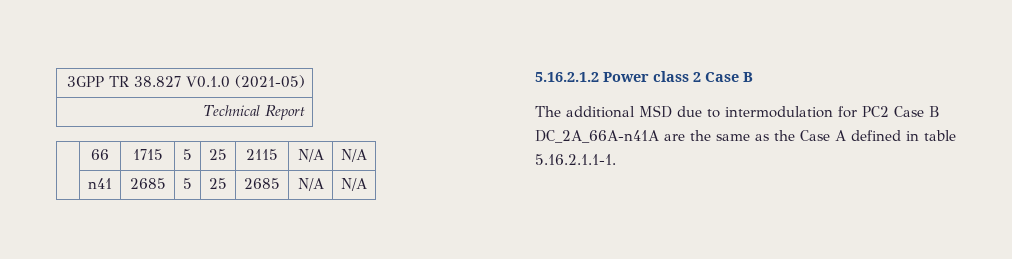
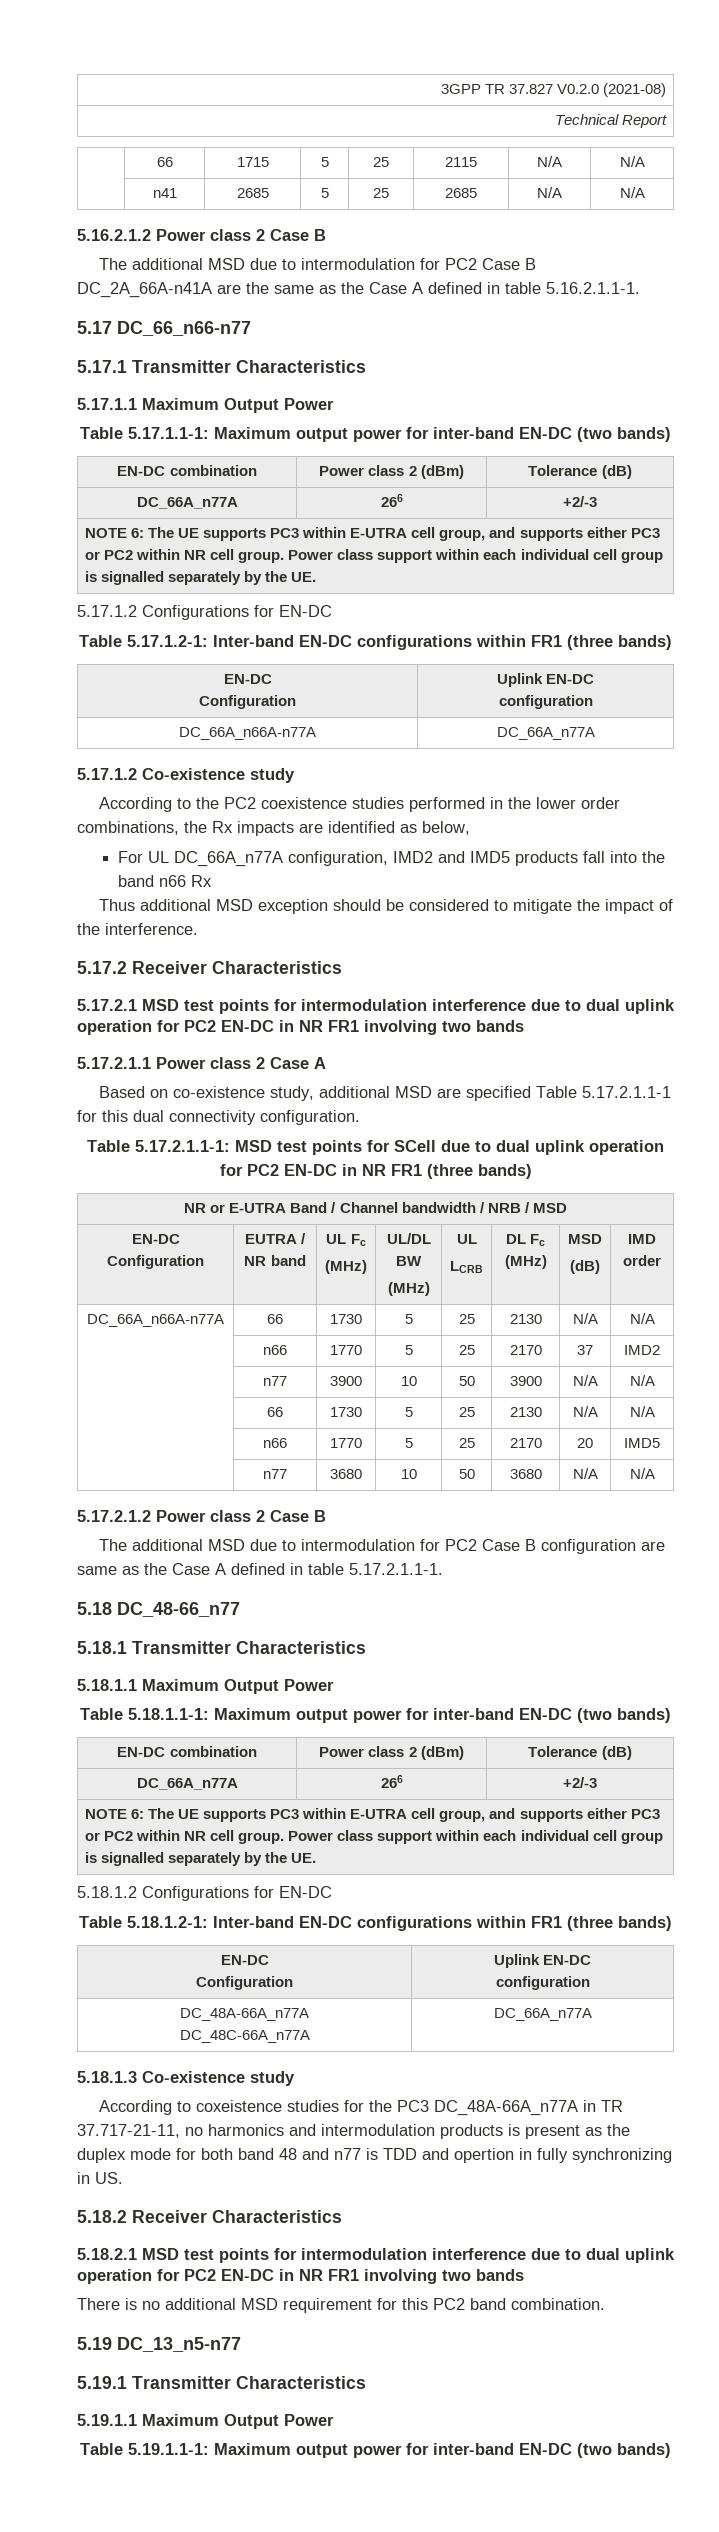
[133,75,305,88] 38.827 V0.1.0 (2021-05) -> [508,83,667,97] 37.827 V0.2.0 (2021-08)
(616, 159) none -> [77,321,251,336] [77,360,366,373] [77,398,334,413] [80,427,671,442] [117,465,257,476] [319,465,464,479] [528,465,632,479] [136,497,238,509] [380,494,403,507] [563,496,597,507] [84,527,660,541] [84,549,663,563] [84,571,317,585] [77,605,332,620] [79,635,672,650] [223,674,272,684] [199,695,296,709] [496,673,595,687] [498,695,593,709] [179,727,316,740] [496,727,595,740] [77,768,295,783] [99,797,621,812] [77,821,470,836] [117,851,665,867] [117,875,212,887] [99,899,674,914] [77,923,198,935] [77,961,342,974] [77,999,675,1014] [77,1020,524,1035] [77,1057,326,1069] [99,1086,672,1101] [77,1110,360,1125] [87,1140,664,1155] [219,1164,532,1179] [184,1202,567,1213] [131,1234,180,1244] [107,1255,204,1269] [244,1233,307,1244] [244,1255,306,1266] [326,1234,366,1246] [325,1260,367,1274] [386,1233,431,1244] [396,1256,422,1266] [387,1282,430,1296] [456,1234,477,1244] [450,1261,483,1273] [505,1234,546,1246] [504,1255,547,1269] [568,1234,602,1244] [570,1260,600,1274] [628,1234,656,1244] [623,1255,661,1266] [87,1314,224,1327] [267,1314,283,1324] [330,1314,362,1324] [404,1314,413,1324] [458,1314,475,1324] [509,1314,542,1324] [572,1313,598,1324] [629,1313,655,1324] [263,1345,287,1355] [330,1345,362,1355] [404,1345,413,1355] [458,1345,475,1355] [509,1345,542,1355] [577,1345,593,1355] [624,1345,660,1355] [263,1376,287,1386] [330,1376,362,1386] [400,1376,417,1386] [458,1376,475,1386] [509,1376,542,1386] [572,1375,598,1386] [629,1375,655,1386] [267,1407,283,1417] [330,1407,362,1417] [404,1407,413,1417] [458,1407,475,1417] [509,1407,542,1417] [572,1406,598,1417] [629,1406,655,1417] [263,1438,287,1448] [330,1438,362,1448] [404,1438,413,1448] [458,1438,475,1448] [509,1438,542,1448] [577,1438,593,1448] [624,1438,660,1448] [263,1469,287,1479] [330,1469,362,1479] [400,1469,417,1479] [458,1469,475,1479] [509,1469,542,1479] [572,1468,598,1479] [629,1468,655,1479] [77,1510,326,1522] [99,1539,666,1554] [77,1563,443,1575] [77,1602,240,1617] [77,1641,366,1654] [77,1679,334,1694] [80,1708,671,1723] [117,1746,257,1757] [319,1746,464,1760] [528,1746,632,1760] [136,1778,238,1790] [380,1775,403,1788] [563,1777,597,1788] [84,1808,660,1822] [84,1830,663,1844] [84,1852,317,1866] [77,1886,332,1901] [79,1916,672,1931] [220,1955,269,1965] [196,1976,293,1990] [493,1954,592,1968] [495,1976,590,1990] [180,2008,309,2021] [179,2030,310,2043] [493,2008,592,2021] [77,2071,295,2086] [99,2100,624,2116] [77,2124,630,2139] [77,2148,672,2163] [77,2172,123,2184] [77,2210,342,2223] [77,2248,675,2263] [77,2269,524,2284] [77,2298,605,2313] [77,2337,241,2352] [77,2376,366,2389] [77,2414,334,2429] [80,2443,671,2458] // 5.17 DC_66_n66-n77 // 5.17.1 Transmitter Characteristics // 5.17.1.1 Maximum Output Power // Table 5.17.1.1-1: Maximum output power for inter-band EN-DC (two bands) // EN-DC combination | Power class 2 (dBm) | Tolerance (dB) // DC_66A_n77A | 266 | +2/-3 // NOTE 6: The UE supports PC3 within E-UTRA cell group, and supports either PC3 or PC2 within NR cell group. Power class support within each individual cell group is signalled separately by the UE. // 5.17.1.2 Configurations for EN-DC // Table 5.17.1.2-1: Inter-band EN-DC configurations within FR1 (three bands) // EN-DC // Configuration | Uplink EN-DC // configuration // DC_66A_n66A-n77A | DC_66A_n77A // 5.17.1.2 Co-existence study // According to the PC2 coexistence studies performed in the lower order combinations, the Rx impacts are identified as below, // For UL DC_66A_n77A configuration, IMD2 and IMD5 products fall into the band n66 Rx // Thus additional MSD exception should be considered to mitigate the impact of the interference. // 5.17.2 Receiver Characteristics // 5.17.2.1 MSD test points for intermodulation interference due to dual uplink operation for PC2 EN-DC in NR FR1 involving two bands // 5.17.2.1.1 Power class 2 Case A // Based on co-existence study, additional MSD are specified Table 5.17.2.1.1-1 for this dual connectivity configuration. // Table 5.17.2.1.1-1: MSD test points for SCell due to dual uplink operation for PC2 EN-DC in NR FR1 (three bands) // NR or E-UTRA Band / Channel bandwidth / NRB / MSD // EN-DC Configuration | EUTRA / NR band | UL Fc // (MHz) | UL/DL BW // (MHz) | UL // LCRB | DL Fc (MHz) | MSD // (dB) | IMD order // DC_66A_n66A-n77A | 66 | 1730 | 5 | 25 | 2130 | N/A | N/A // | n66 | 1770 | 5 | 25 | 2170 | 37 | IMD2 // | n77 | 3900 | 10 | 50 | 3900 | N/A | N/A // | 66 | 1730 | 5 | 25 | 2130 | N/A | N/A // | n66 | 1770 | 5 | 25 | 2170 | 20 | IMD5 // | n77 | 3680 | 10 | 50 | 3680 | N/A | N/A // 5.17.2.1.2 Power class 2 Case B // The additional MSD due to intermodulation for PC2 Case B configuration are same as the Case A defined in table 5.17.2.1.1-1. // 5.18 DC_48-66_n77 // 5.18.1 Transmitter Characteristics // 5.18.1.1 Maximum Output Power // Table 5.18.1.1-1: Maximum output power for inter-band EN-DC (two bands) // EN-DC combination | Power class 2 (dBm) | Tolerance (dB) // DC_66A_n77A | 266 | +2/-3 // NOTE 6: The UE supports PC3 within E-UTRA cell group, and supports either PC3 or PC2 within NR cell group. Power class support within each individual cell group is signalled separately by the UE. // 5.18.1.2 Configurations for EN-DC // Table 5.18.1.2-1: Inter-band EN-DC configurations within FR1 (three bands) // EN-DC // Configuration | Uplink EN-DC // configuration // DC_48A-66A_n77A // DC_48C-66A_n77A | DC_66A_n77A // 5.18.1.3 Co-existence study // According to coxeistence studies for the PC3 DC_48A-66A_n77A in TR 37.717-21-11, no harmonics and intermodulation products is present as the duplex mode for both band 48 and n77 is TDD and opertion in fully synchronizing in US. // 5.18.2 Receiver Characteristics // 5.18.2.1 MSD test points for intermodulation interference due to dual uplink operation for PC2 EN-DC in NR FR1 involving two bands // There is no additional MSD requirement for this PC2 band combination. // 5.19 DC_13_n5-n77 // 5.19.1 Transmitter Characteristics // 5.19.1.1 Maximum Output Power // Table 5.19.1.1-1: Maximum output power for inter-band EN-DC (two bands)

